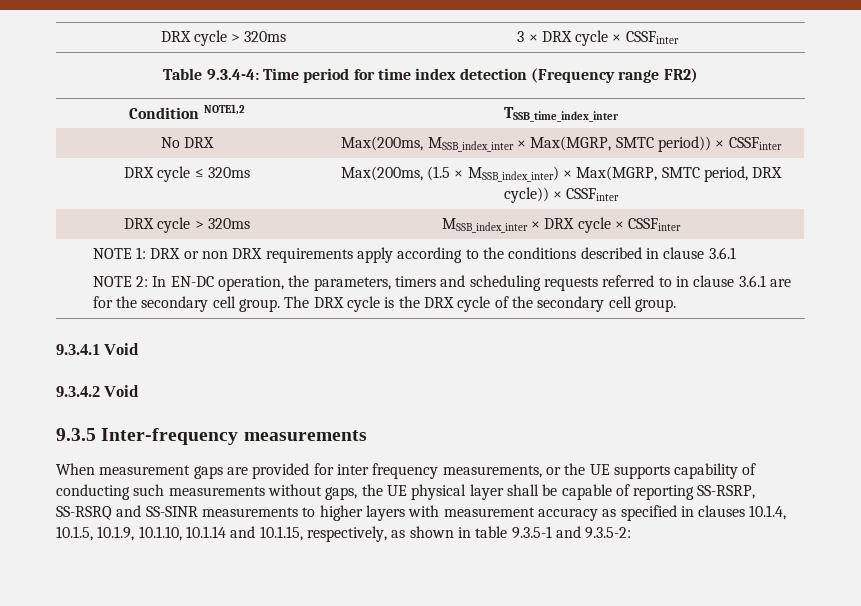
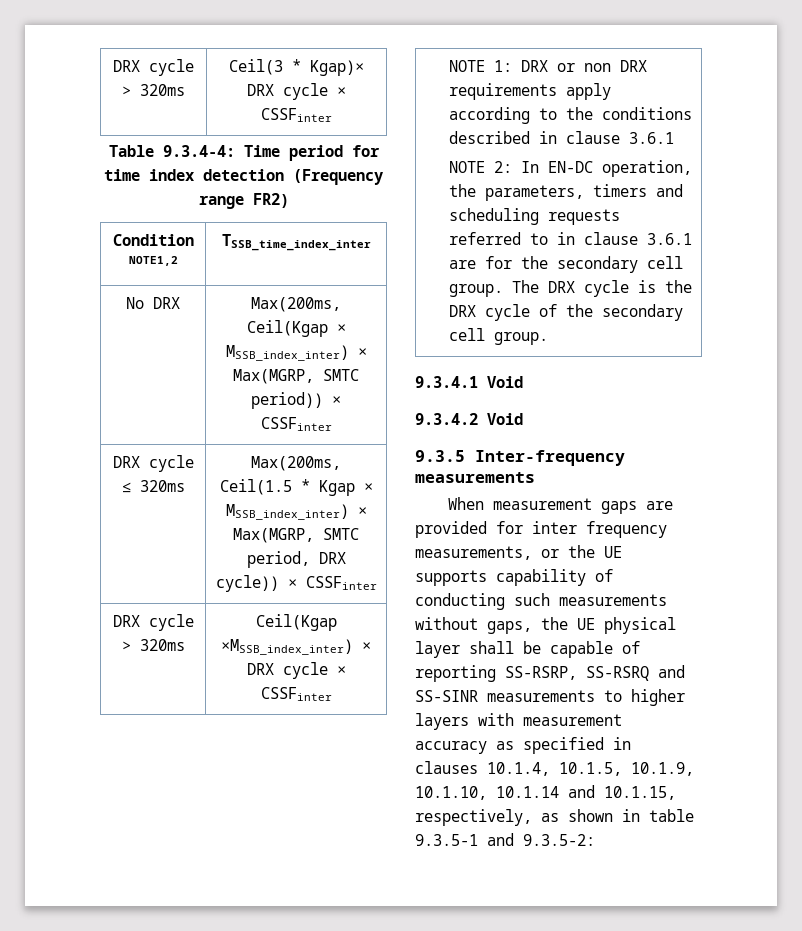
[160,30,287,46] [517,31,538,42] DRX cycle > 320ms | 3 × -> [113,59,194,76] [122,84,185,96] [229,59,364,76] DRX cycle > 320ms | Ceil(3 * Kgap)×
[427,137,514,152] MSSB_index_inter -> [246,320,346,337] [225,345,349,361] Ceil(Kgap × MSSB_index_inter)
[427,166,451,181] (1.5 -> [219,479,355,496] Ceil(1.5 * Kgap
[441,218,528,233] MSSB_index_inter -> [255,614,337,631] [221,639,353,655] Ceil(Kgap ×MSSB_index_inter)

